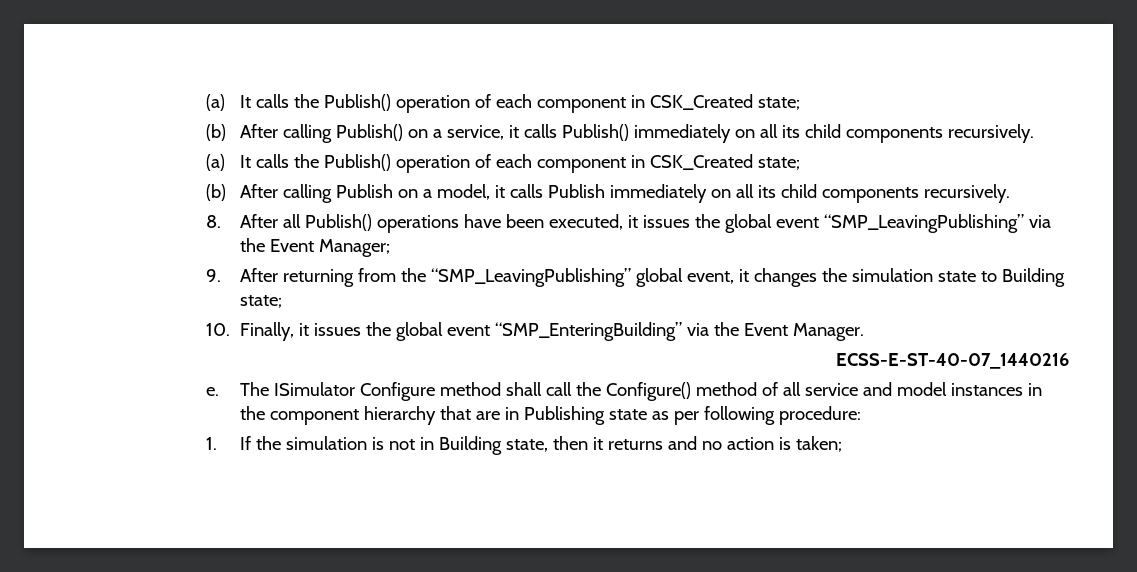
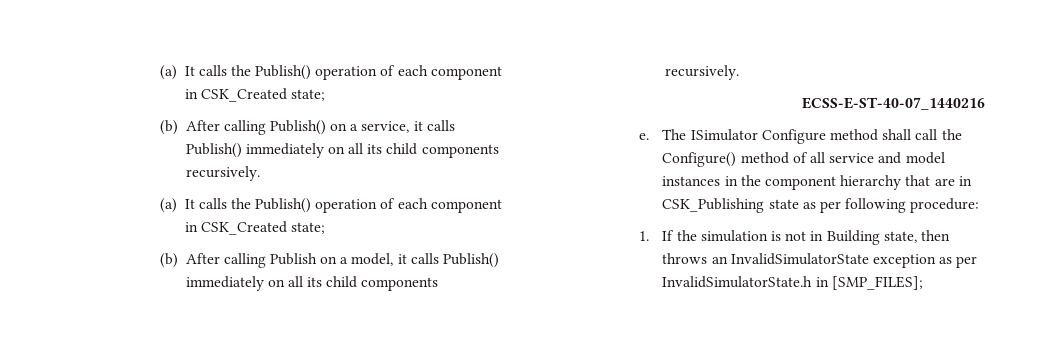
[548,184,1011,203] [205,214,1052,233] [240,238,391,257] [205,268,1066,287] [240,295,283,308] [205,322,865,341] Publish immediately on all its child components recursively. // 8. After all Publish() operations have been executed, it issues the global event “SMP_LeavingPublishing” via the Event Manager; // 9. After returning from the “SMP_LeavingPublishing” global event, it changes the simulation state to Building state; // 10. Finally, it issues the global event “SMP_EnteringBuilding” via the Event Manager. -> [443,253,500,268] [185,276,439,291] [664,65,739,80] Publish() immediately on all its child components recursively.
[524,406,606,425] Publishing -> [662,198,765,213] CSK_Publishing
[593,436,843,452] it returns and no action is taken; -> [662,253,978,268] [662,276,923,290] throws an InvalidSimulatorState exception as per InvalidSimulatorState.h in [SMP_FILES];

